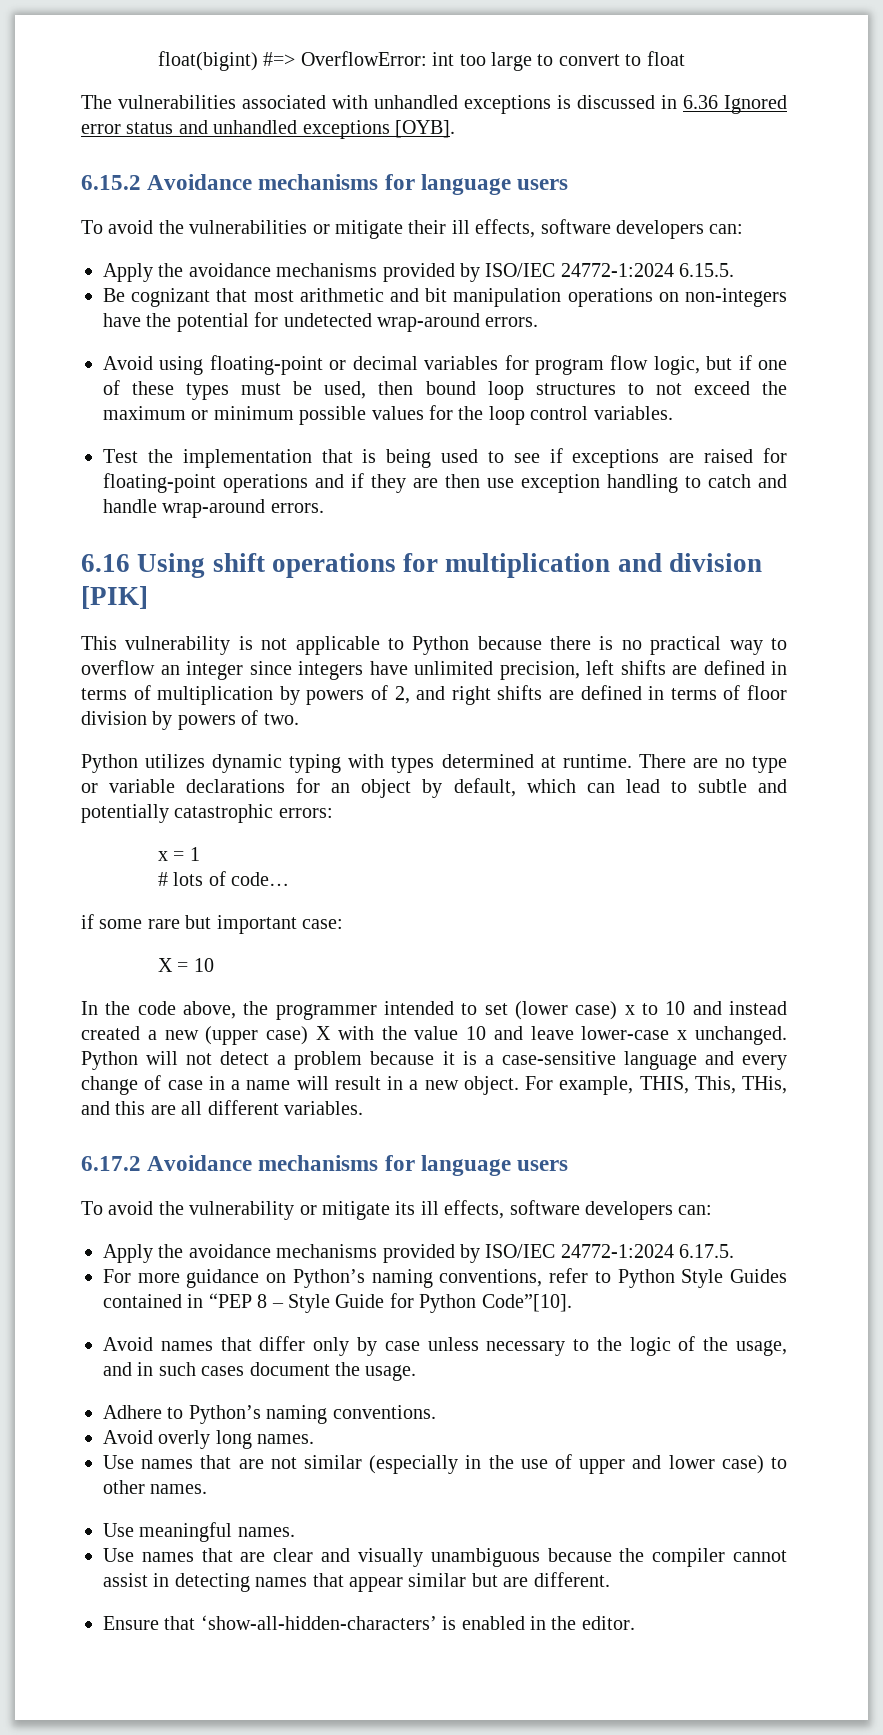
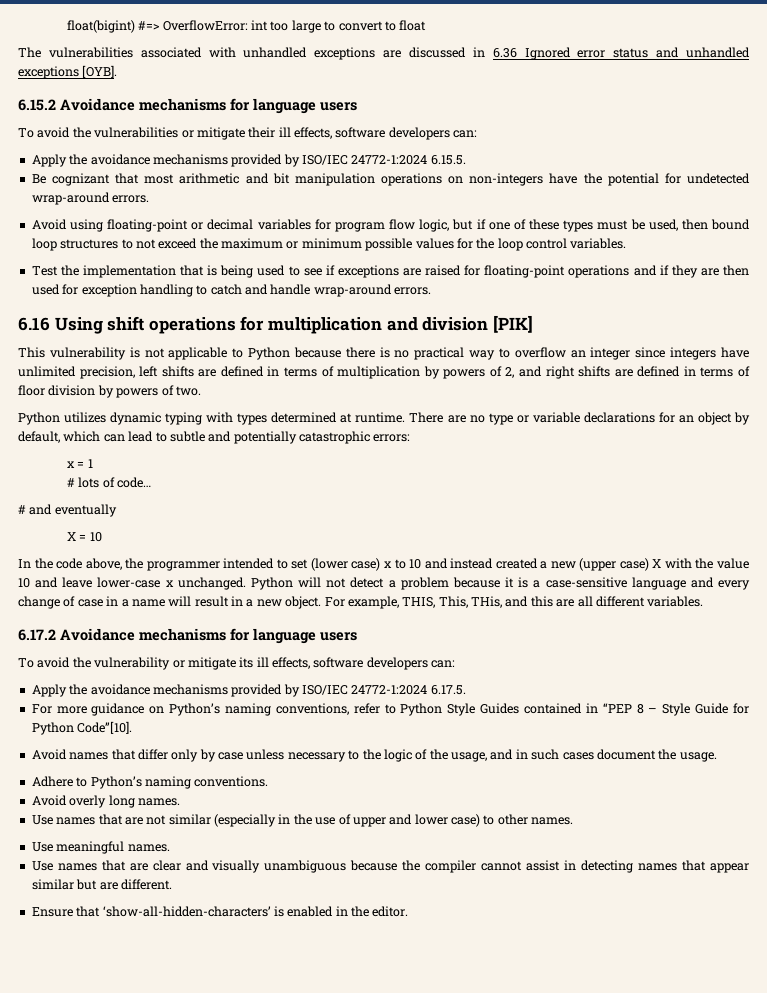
[557,95,571,109] is -> [383,50,402,58] are
[487,478,514,488] use -> [31,284,79,295] used for
[81,914,343,934] if some rare but important case: -> [18,504,117,517] # and eventually

